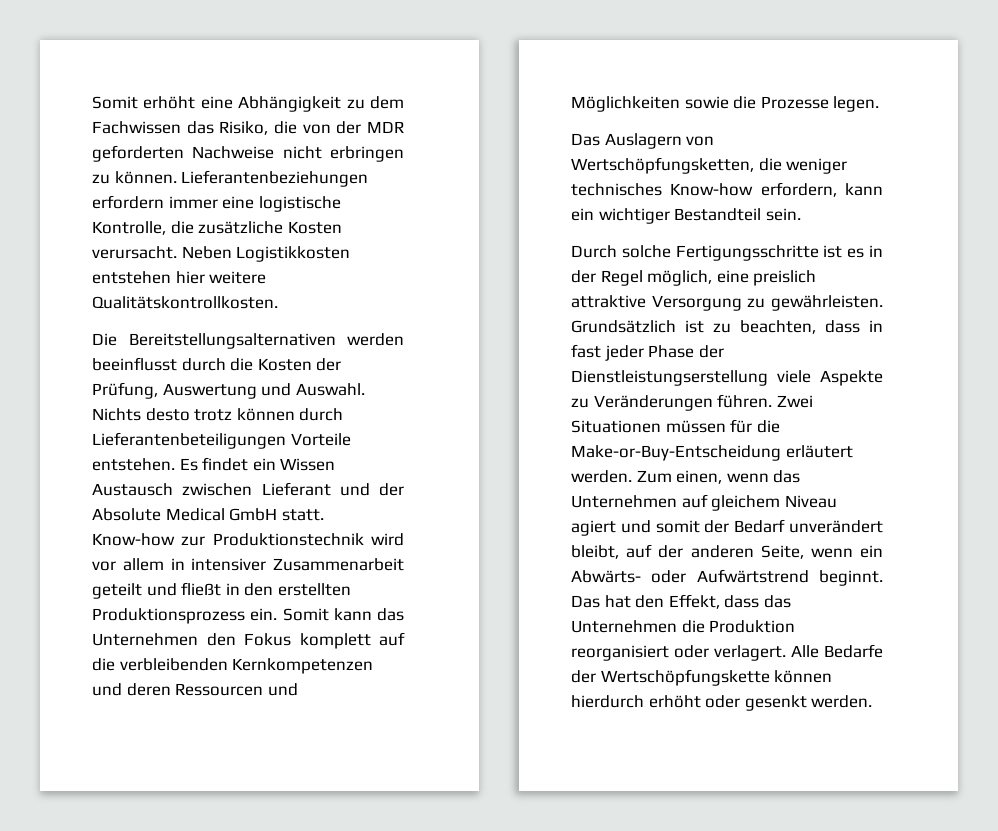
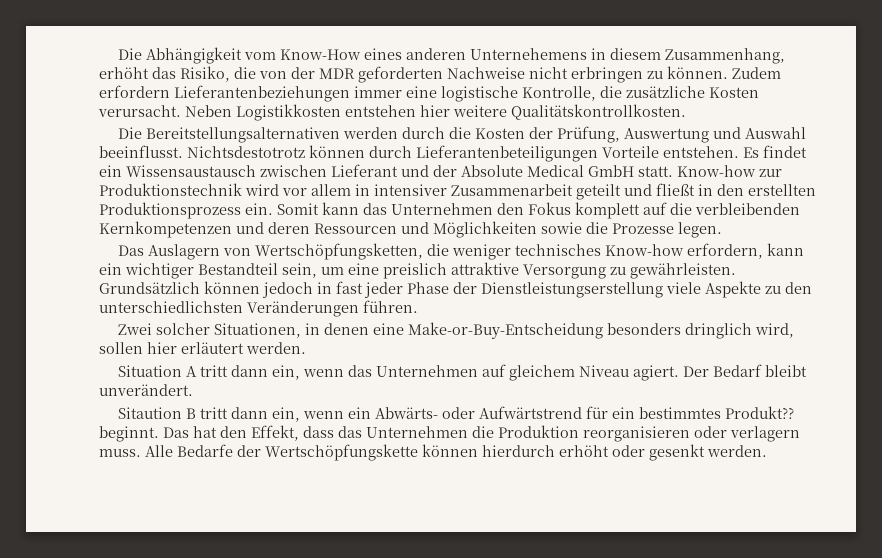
[92,96,404,112] [92,121,181,134] Somit erhöht eine Abhängigkeit zu dem Fachwissen -> [118,47,786,64] [99,67,149,79] Die Abhängigkeit vom Know-How eines anderen Unternehemens in diesem Zusammenhang, erhöht
[181,170,369,187] [92,195,164,209] Lieferantenbeziehungen erfordern -> [732,67,781,79] [99,85,350,102] Zudem erfordern Lieferantenbeziehungen
[92,357,177,371] beeinflusst -> (399, 133) none
[295,383,365,396] [92,408,233,421] Auswahl. Nichts desto trotz -> [745,127,807,139] [99,145,305,158] Auswahl beeinflusst. Nichtsdestotrotz
[280,458,336,471] [92,483,173,496] Wissen Austausch -> [126,165,256,177] Wissensaustausch
[765,208,801,221] [571,245,883,261] [571,270,713,286] sein. // Durch solche Fertigungsschritte ist es in der Regel möglich, -> [282,263,344,278] sein, um
[685,320,860,334] ist zu beachten, dass -> [204,281,313,298] können jedoch
(589, 403) none -> [785,282,812,294] [99,301,243,313] den unterschiedlichsten
[776,395,813,408] [571,419,780,433] [571,445,853,461] [571,470,723,484] Zwei Situationen müssen für die Make-or-Buy-Entscheidung erläutert werden. Zum einen, -> [118,322,795,339] [99,342,306,354] [118,365,301,380] // Zwei solcher Situationen, in denen eine Make-or-Buy-Entscheidung besonders dringlich wird, sollen hier erläutert werden. // Situation A tritt dann ein,
[571,519,883,536] [571,544,804,559] agiert und somit der Bedarf unverändert bleibt, auf der anderen Seite, -> [633,364,808,381] [99,384,193,396] [118,407,301,422] agiert. Der Bedarf bleibt unverändert. // Sitaution B tritt dann ein,
(809, 576) none -> [586,406,795,419] für ein bestimmtes Produkt??
[571,645,786,661] reorganisiert oder verlagert. -> [583,426,800,442] [99,449,141,457] reorganisieren oder verlagern muss.

